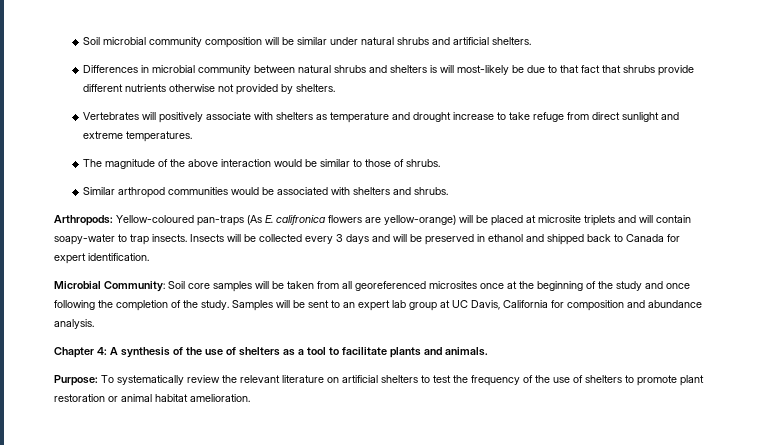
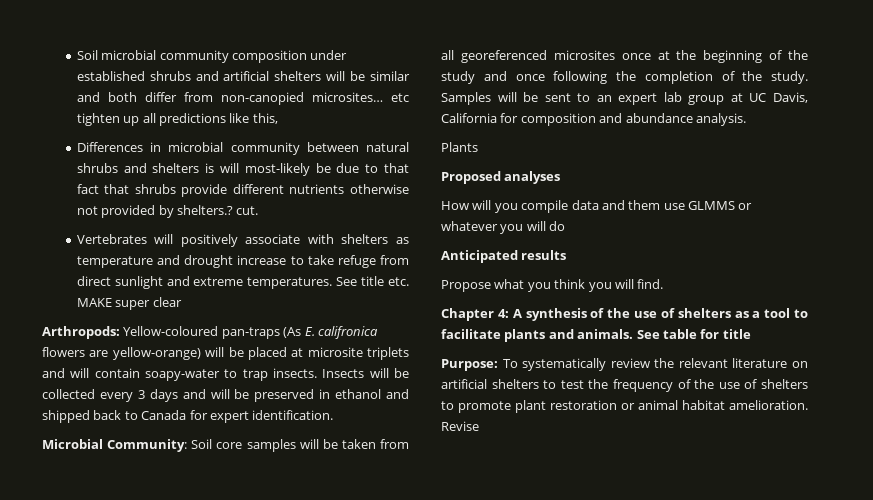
[265,37,532,45] will be similar under natural shrubs and artificial shelters. -> [310,50,348,60] [76,71,411,81] [76,92,409,105] [76,113,278,126] under established shrubs and artificial shelters will be similar and both differ from non-canopied microsites… etc tighten up all predictions like this,
[296,84,336,92] shelters. -> [176,205,259,215] shelters.? cut.
[83,159,441,169] [83,187,449,198] // The magnitude of the above interaction would be similar to those of shrubs. // Similar arthropod communities would be associated with shelters and shrubs. -> [336,276,410,286] [76,297,182,310] See title etc. MAKE super clear
(94, 324) none -> [441,142,478,152] [441,171,561,184] [441,200,753,213] [441,221,566,234] [441,250,567,263] [441,279,664,292] // Plants // Proposed analyses // How will you compile data and them use GLMMS or whatever you will do // Anticipated results // Propose what you think you will find.
(488, 351) none -> [636,329,751,339] See table for title
(250, 398) none -> [441,421,479,431] Revise

